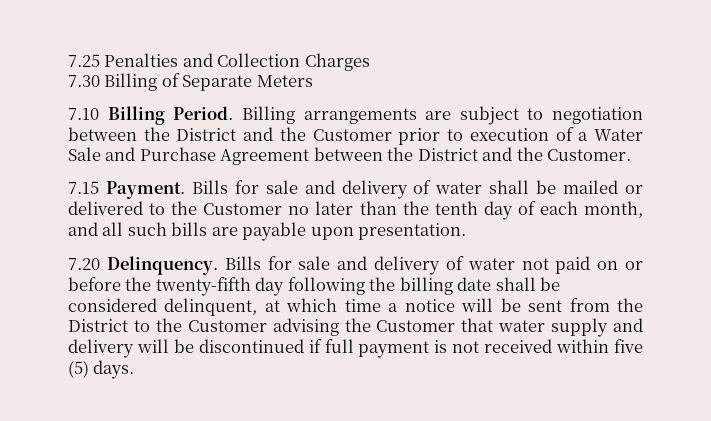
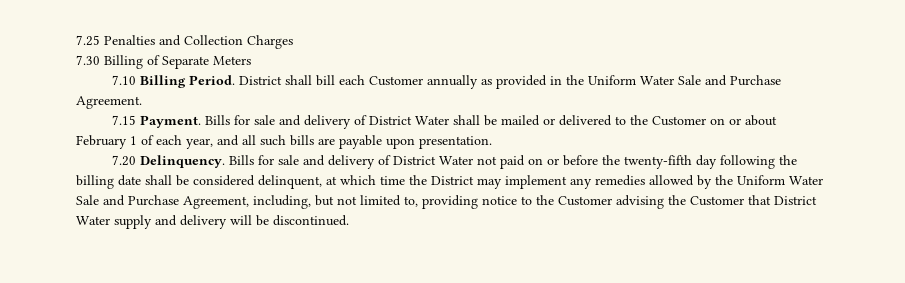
[241,106,643,125] [68,127,644,145] [68,147,632,165] Billing arrangements are subject to negotiation between the District and the Customer prior to execution of a Water Sale and Purchase Agreement between the District and the Customer. -> [238,75,781,89] [76,96,142,109] District shall bill each Customer annually as provided in the Uniform Water Sale and Purchase Agreement.
[435,182,483,194] water -> [368,116,449,125] District Water
[288,201,513,220] no later than the tenth day -> [709,115,777,126] [76,135,137,149] on or about February 1
[583,201,643,218] month, -> [186,138,213,149] year,
[467,258,515,270] water -> [392,156,473,165] District Water
[388,298,643,312] [68,319,128,332] a notice will be sent from the District -> [409,175,823,189] [76,195,517,209] the District may implement any remedies allowed by the Uniform Water Sale and Purchase Agreement, including, but not limited to, providing notice
[498,320,546,332] water -> [774,196,817,205] [76,216,110,225] District Water
[198,339,644,358] [68,360,135,379] discontinued if full payment is not received within five (5) days. -> [273,215,349,226] discontinued.

